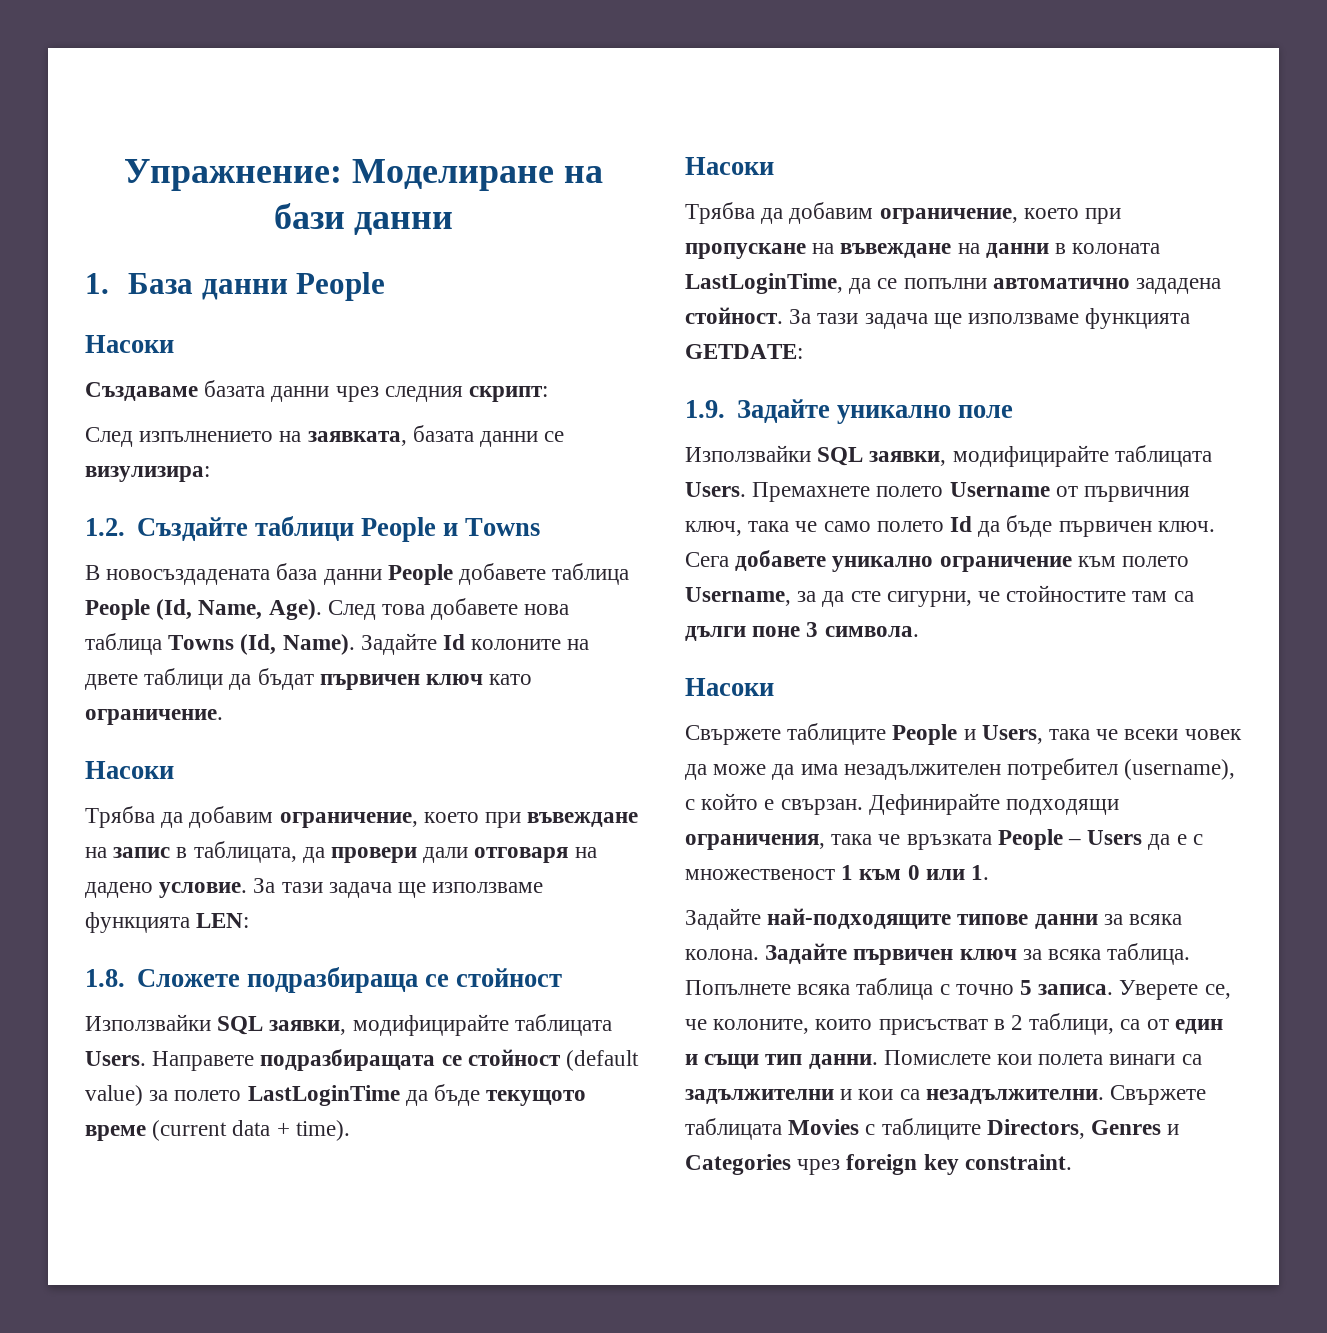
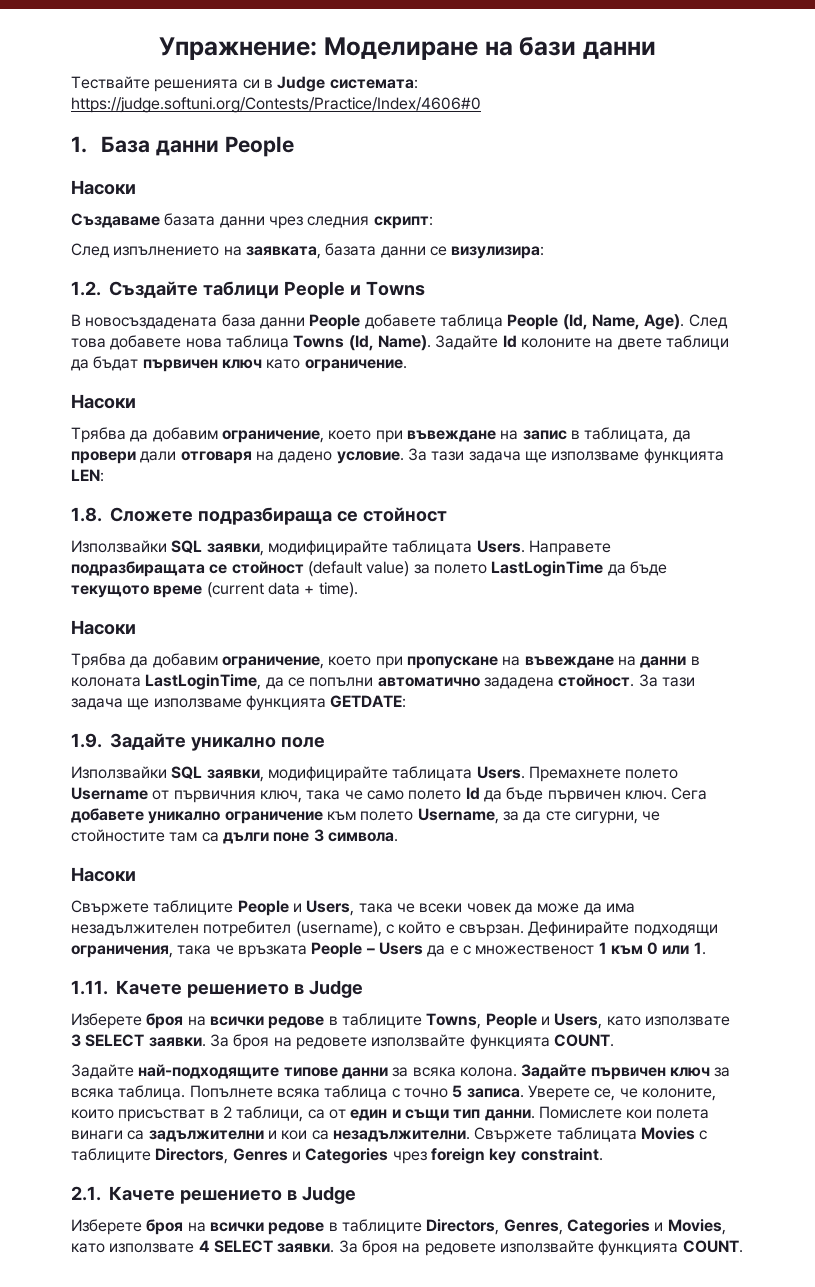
(454, 223) none -> [71,76,418,92] [71,97,481,113] // Тествайте решенията си в Judge системата: https://judge.softuni.org/Contests/Practice/Index/4606#0
(990, 872) none -> [71,980,363,998] [71,1013,730,1029] [71,1034,614,1050] // 1.11. Качете решението в Judge // Изберете броя на всички редове в таблиците Towns, People и Users, като използвате 3 SELECT заявки. За броя на редовете използвайте функцията COUNT.
(1072, 1162) none -> [71,1186,356,1204] [71,1219,726,1235] [71,1240,743,1256] // 2.1. Качете решението в Judge // Изберете броя на всички редове в таблиците Directors, Genres, Categories и Movies, като използвате 4 SELECT заявки. За броя на редовете използвайте функцията COUNT.

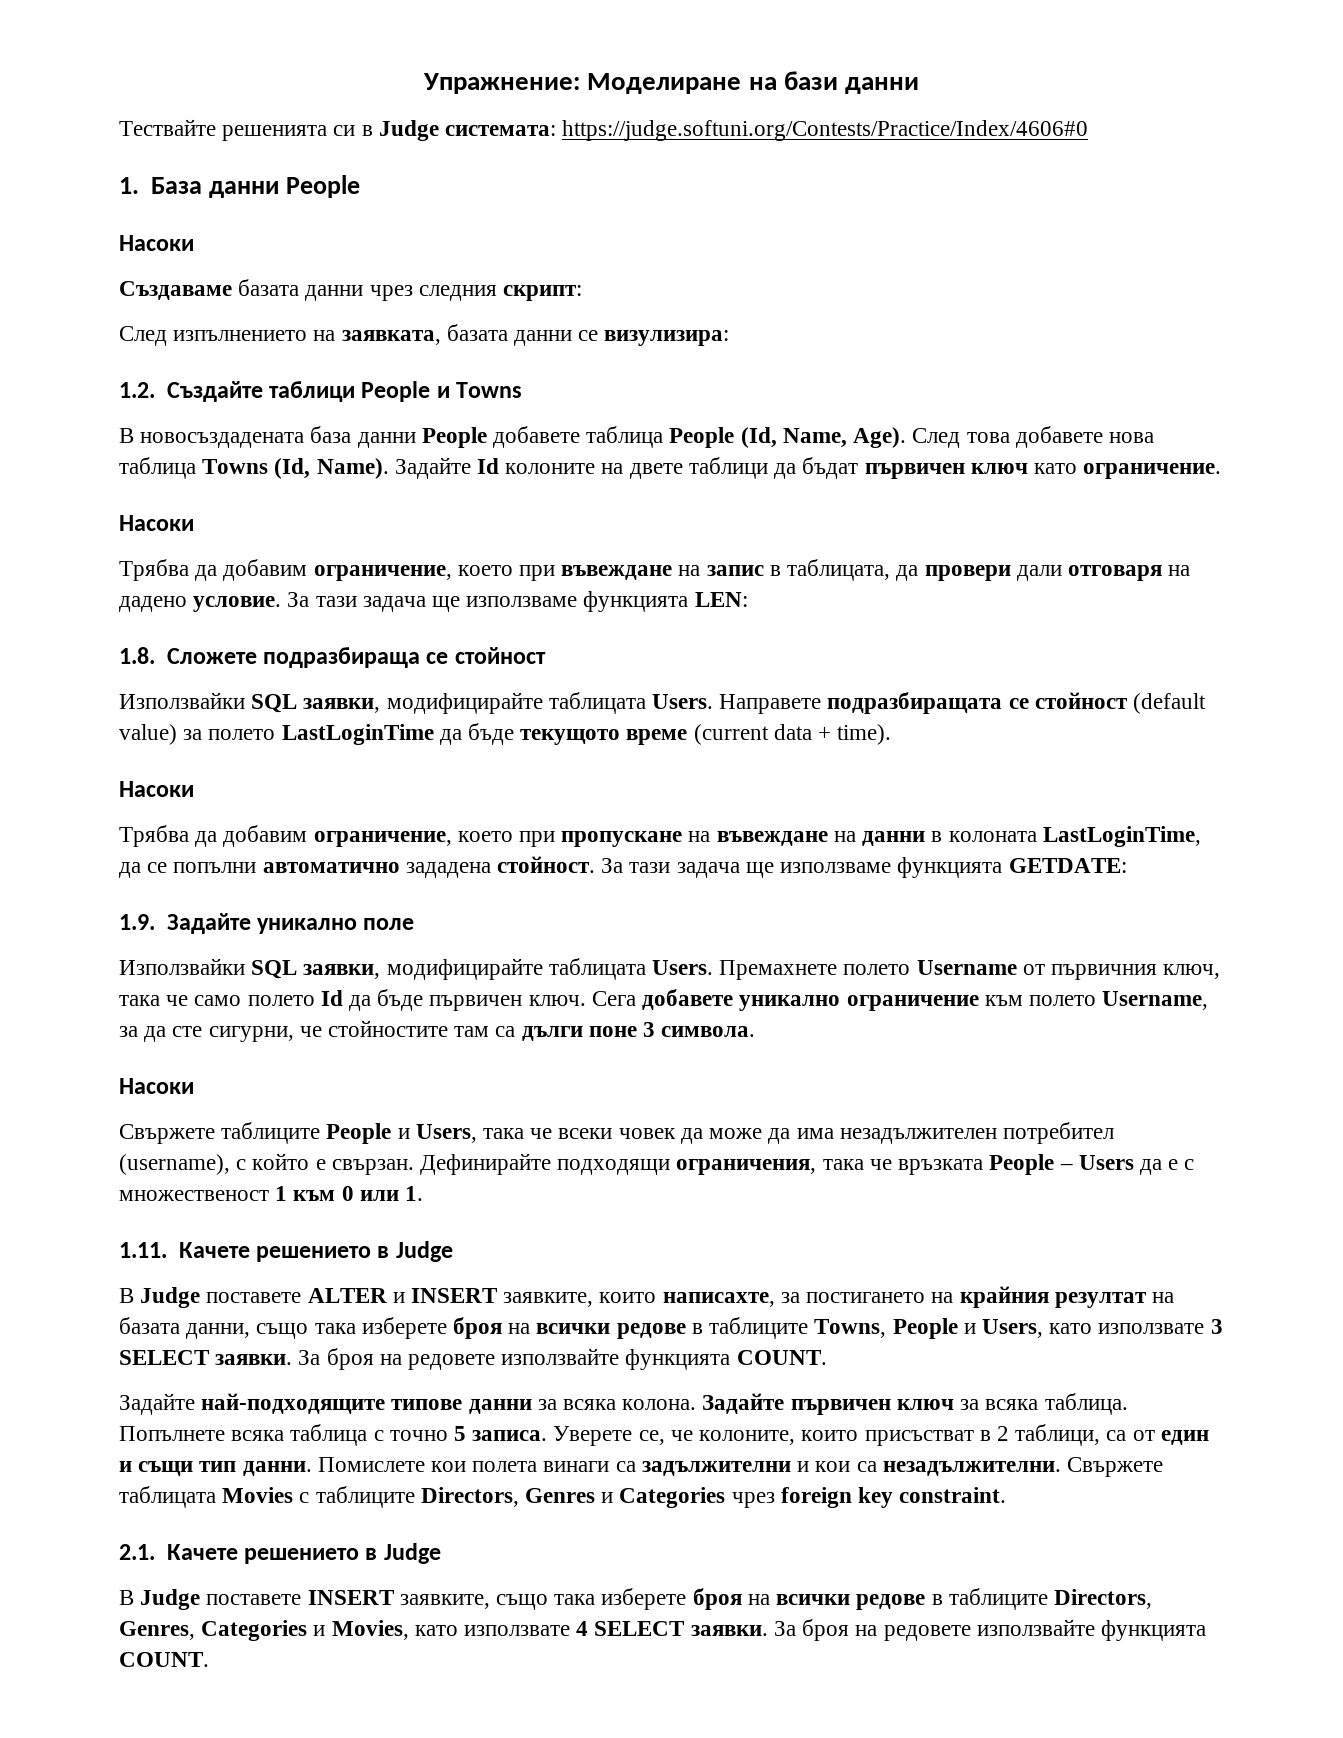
[71,1013,142,1029] Изберете -> [119,1286,1174,1308] [119,1317,447,1339] В Judge поставете ALTER и INSERT заявките, които написахте, за постигането на крайния резултат на базата данни, също така изберете
[71,1219,142,1235] Изберете -> [119,1588,687,1610] В Judge поставете INSERT заявките, също така изберете

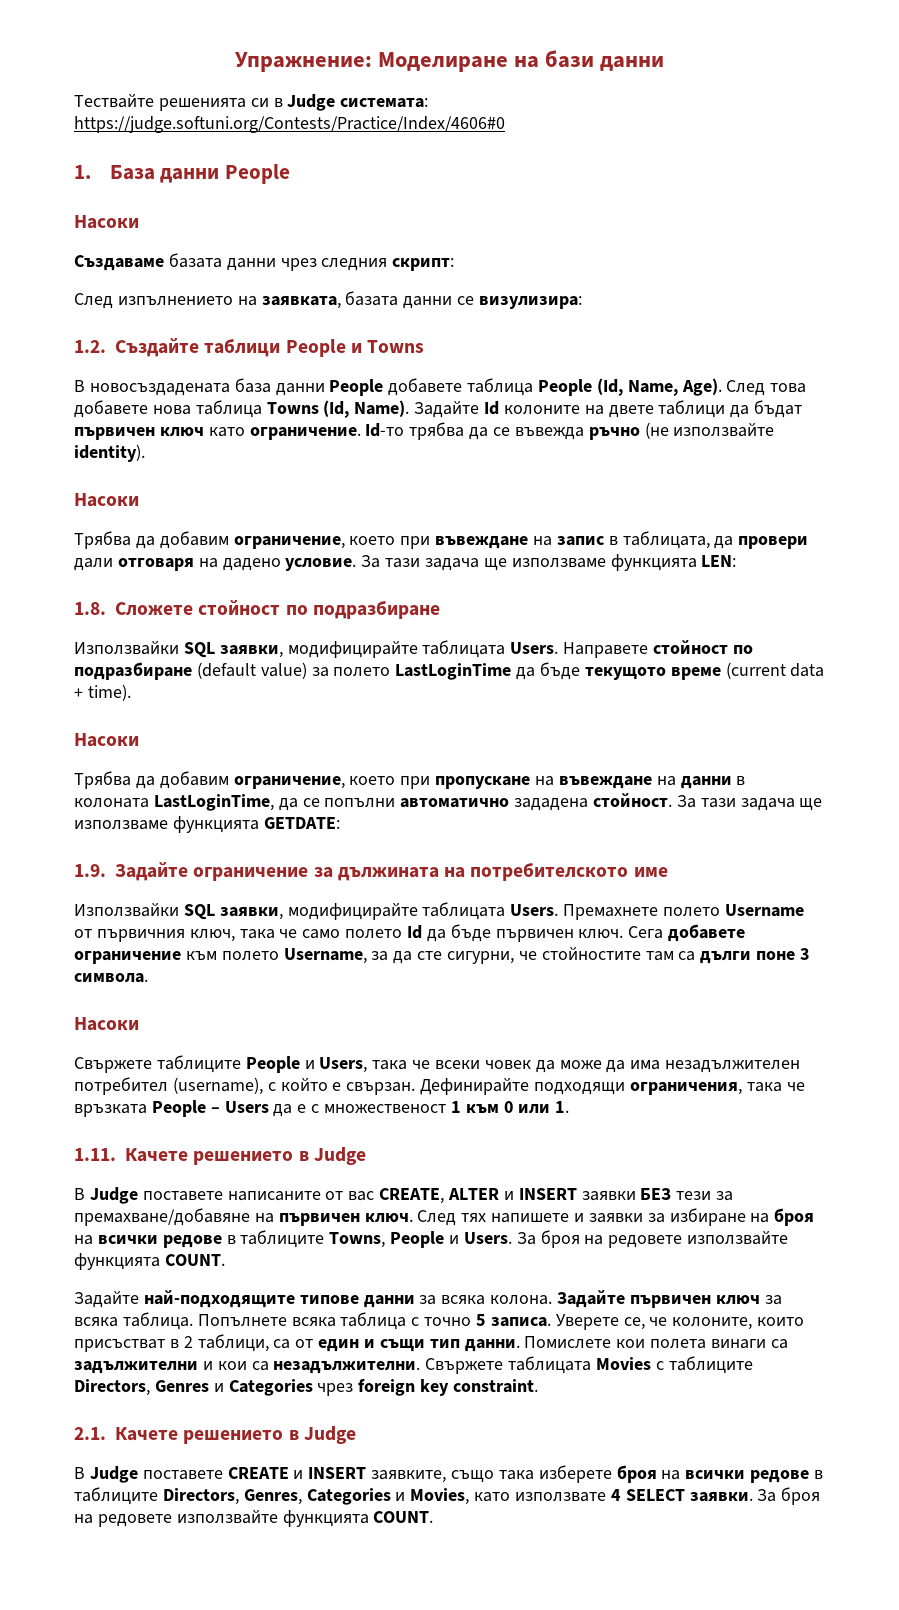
(1222, 471) none -> [365,422,775,440] [74,444,145,462] Id-то трябва да се въвежда ръчно (не използвайте identity).
[262,647,546,668] подразбираща се стойност -> [198,600,440,619] стойност по подразбиране
[827,692,1128,714] подразбиращата се стойност -> [653,640,753,654] [74,662,192,680] стойност по подразбиране
[256,918,415,934] уникално поле -> [193,862,668,881] ограничение за дължината на потребителското име
[739,995,841,1011] уникално -> (746, 933) none
[307,1286,1174,1308] [119,1317,447,1339] ALTER и INSERT заявките, които написахте, за постигането на крайния резултат на базата данни, също така изберете -> [227,1188,734,1204] [74,1208,770,1226] написаните от вас CREATE, ALTER и INSERT заявки БЕЗ тези за премахване/добавяне на първичен ключ. След тях напишете и заявки за избиране на
[981,1319,1223,1338] [119,1350,293,1365] Users, като използвате 3 SELECT заявки. -> [463,1232,512,1244] Users.
(302, 1599) none -> [227,1467,304,1479] CREATE и

